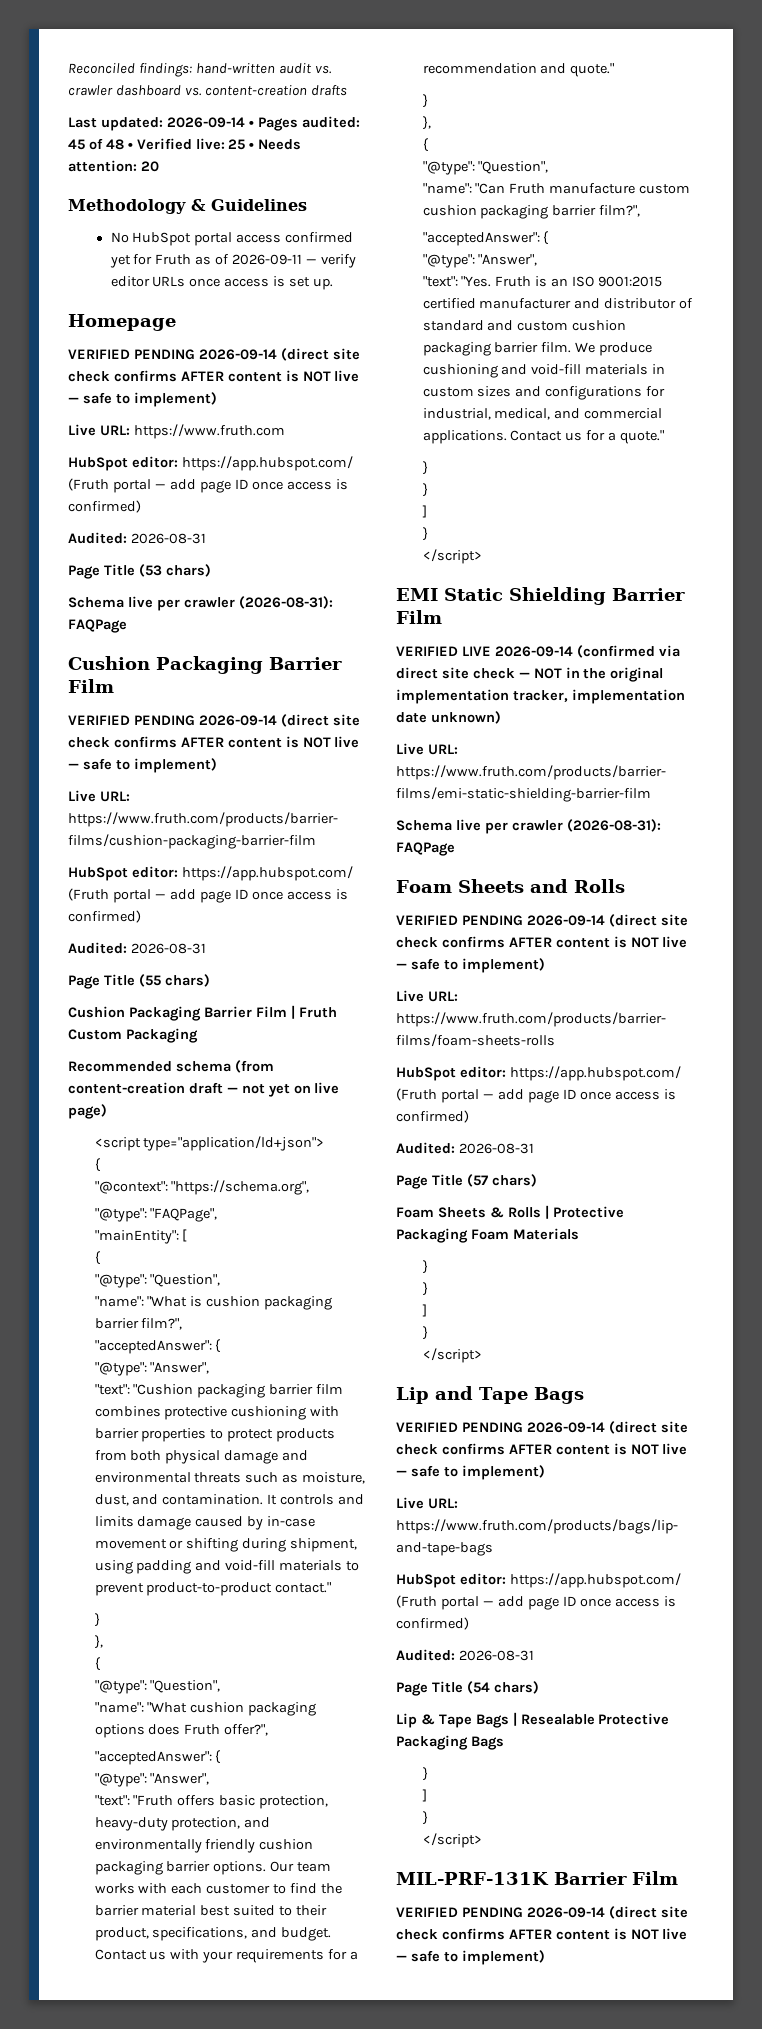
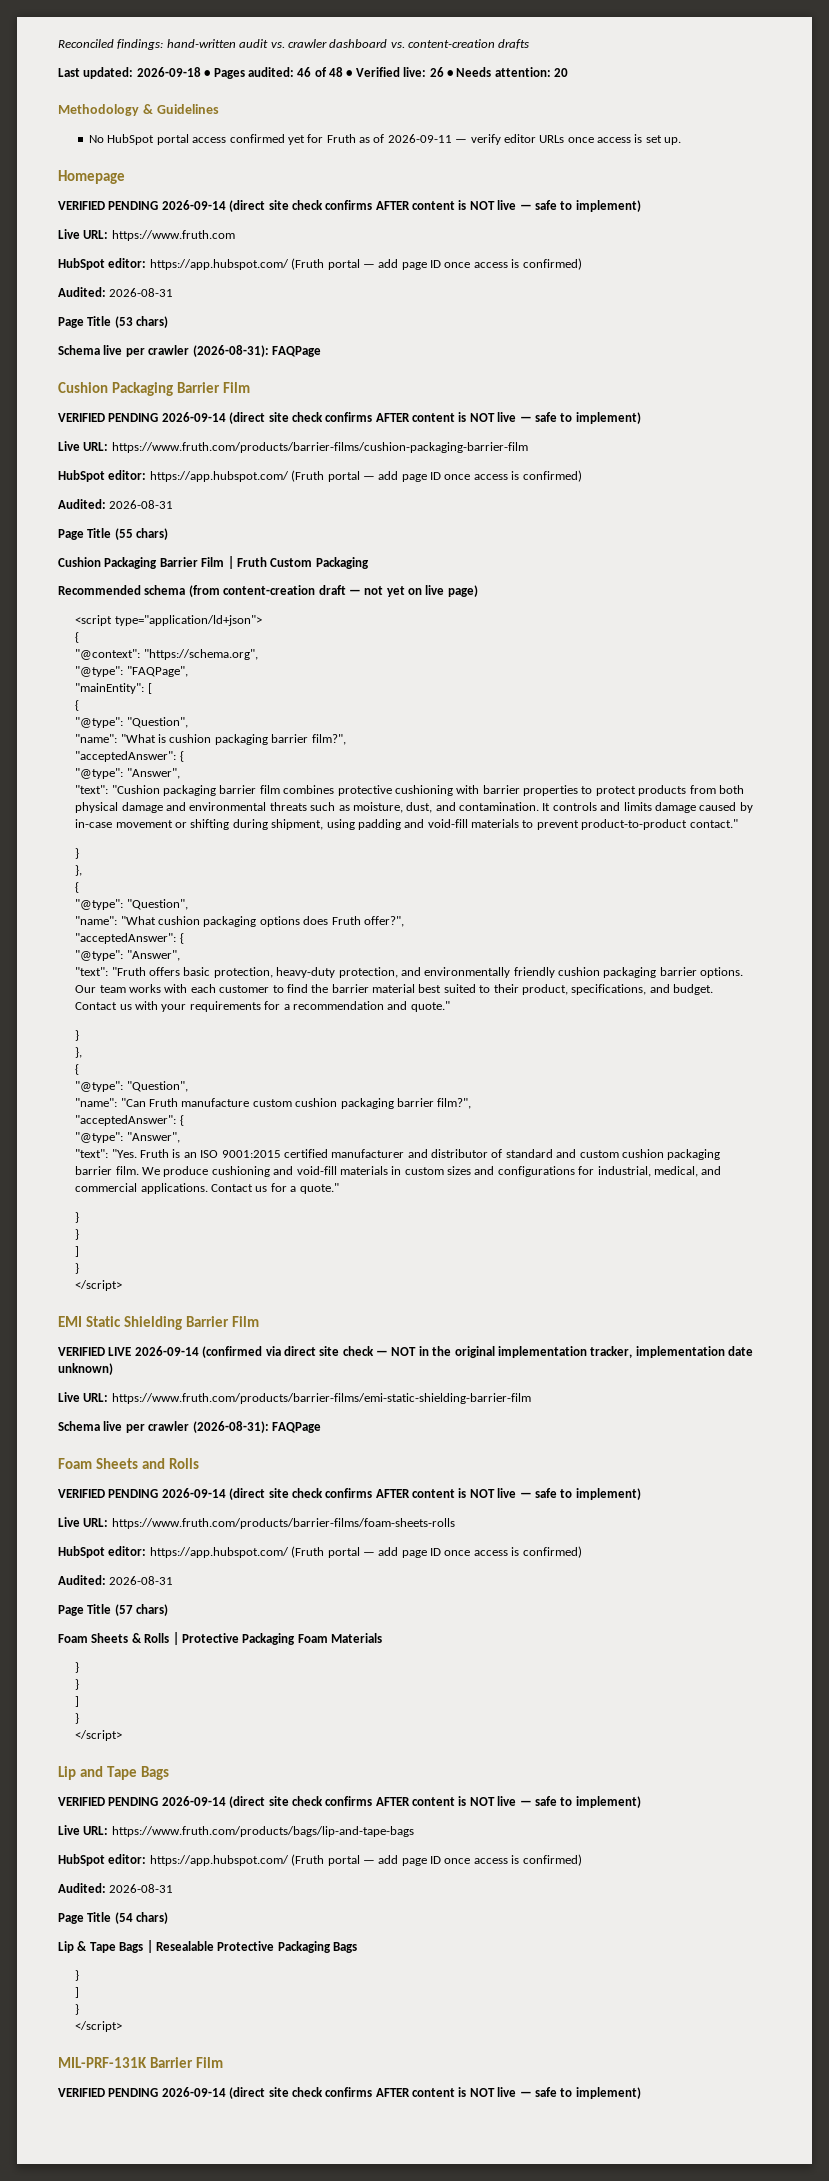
[166,117,245,128] 2026-09-14 -> [136,67,201,77] 2026-09-18
[68,139,85,150] 45 -> [297,67,312,77] 46
[228,139,246,150] 25 -> [429,67,444,77] 26

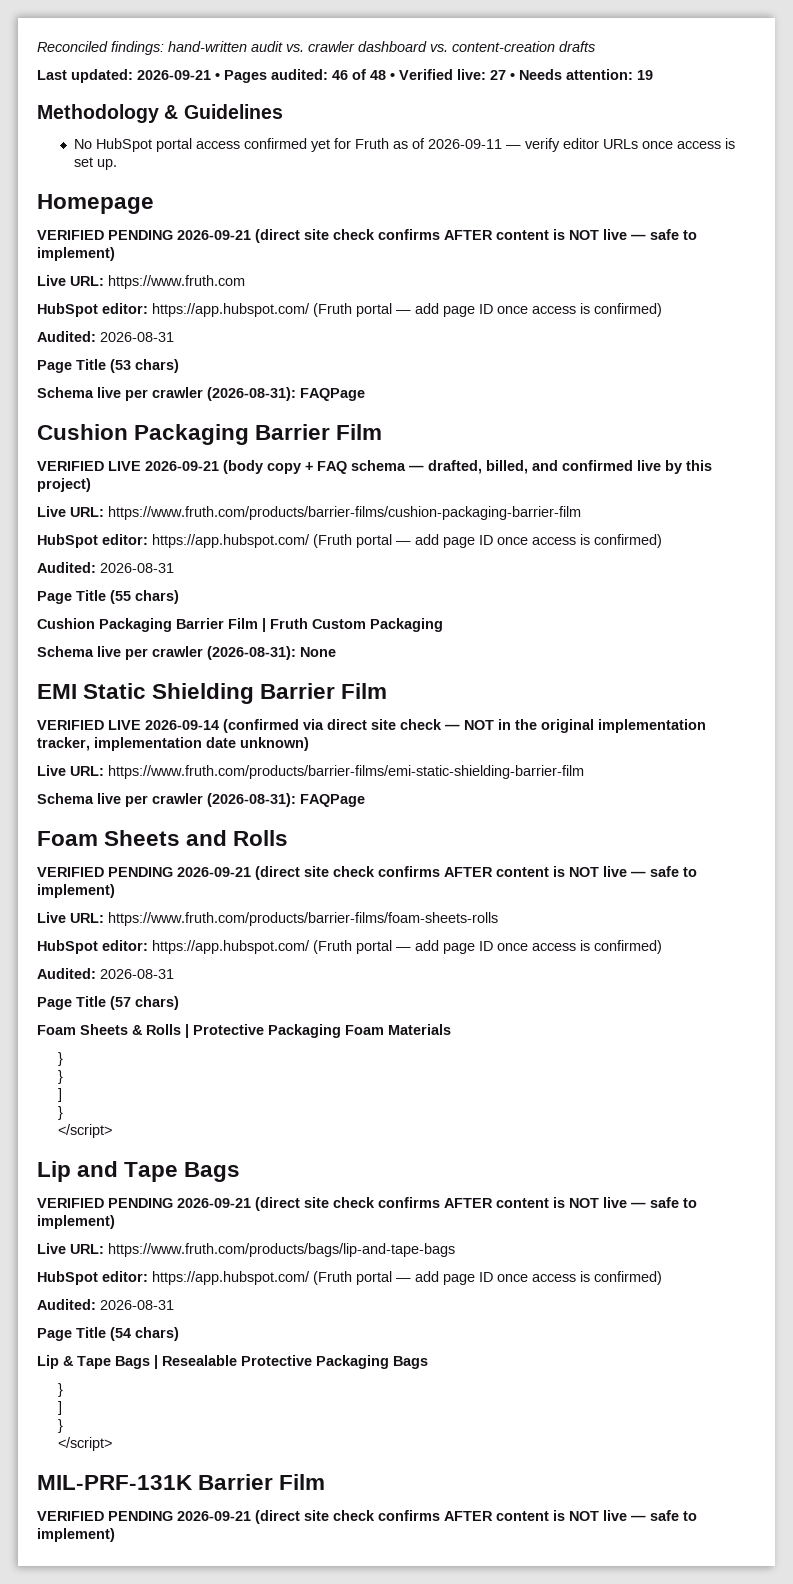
[136,67,201,77] 2026-09-18 -> [137,70,211,80] 2026-09-21
[429,67,444,77] 26 -> [490,70,506,80] 27
[554,68,568,77] 20 -> [637,70,653,80] 19
[161,200,226,210] 2026-09-14 -> [177,230,251,240] 2026-09-21
[108,412,641,424] PENDING 2026-09-14 (direct site check confirms AFTER content is NOT live — safe to implement) -> [108,460,712,474] [37,478,91,492] LIVE 2026-09-21 (body copy + FAQ schema — drafted, billed, and confirmed live by this project)
[58,585,478,597] [75,615,262,626] [75,632,80,643] [75,649,258,660] [75,666,188,677] [75,683,152,694] [75,700,80,711] [75,717,188,728] [75,734,346,745] [75,751,184,762] [75,768,180,779] [75,785,744,796] [75,802,753,813] [75,819,738,830] [75,848,80,859] [75,865,83,876] [75,882,80,893] [75,899,188,910] [75,916,404,927] [75,933,184,944] [75,950,180,961] [75,967,744,978] [75,984,714,995] [75,1001,450,1012] [75,1030,80,1041] [75,1047,83,1058] [75,1064,80,1075] [75,1081,188,1092] [75,1098,472,1109] [75,1115,184,1126] [75,1132,180,1143] [75,1149,721,1160] [75,1166,722,1177] [75,1183,339,1194] [75,1212,80,1223] [75,1229,80,1240] [75,1246,80,1257] [75,1263,80,1274] [75,1280,123,1291] Recommended schema (from content-creation draft — not yet on live page) // <script type="application/ld+json"> // { // "@context": "https://schema.org", // "@type": "FAQPage", // "mainEntity": [ // { // "@type": "Question", // "name": "What is cushion packaging barrier film?", // "acceptedAnswer": { // "@type": "Answer", // "text": "Cushion packaging barrier film combines protective cushioning with barrier properties to protect products from both physical damage and environmental threats such as moisture, dust, and contamination. It controls and limits damage caused by in-case movement or shifting during shipment, using padding and void-fill materials to prevent product-to-product contact." // } // }, // { // "@type": "Question", // "name": "What cushion packaging options does Fruth offer?", // "acceptedAnswer": { // "@type": "Answer", // "text": "Fruth offers basic protection, heavy-duty protection, and environmentally friendly cushion packaging barrier options. Our team works with each customer to find the barrier material best suited to their product, specifications, and budget. Contact us with your requirements for a recommendation and quote." // } // }, // { // "@type": "Question", // "name": "Can Fruth manufacture custom cushion packaging barrier film?", // "acceptedAnswer": { // "@type": "Answer", // "text": "Yes. Fruth is an ISO 9001:2015 certified manufacturer and distributor of standard and custom cushion packaging barrier film. We produce cushioning and void-fill materials in custom sizes and configurations for industrial, medical, and commercial applications. Contact us for a quote." // } // } // ] // } // </script> -> [37,646,336,660] Schema live per crawler (2026-08-31): None
[161,1488,226,1498] 2026-09-14 -> [177,867,251,877] 2026-09-21
[161,1796,226,1806] 2026-09-14 -> [177,1198,251,1208] 2026-09-21
[161,2087,226,2097] 2026-09-14 -> [177,1511,251,1521] 2026-09-21

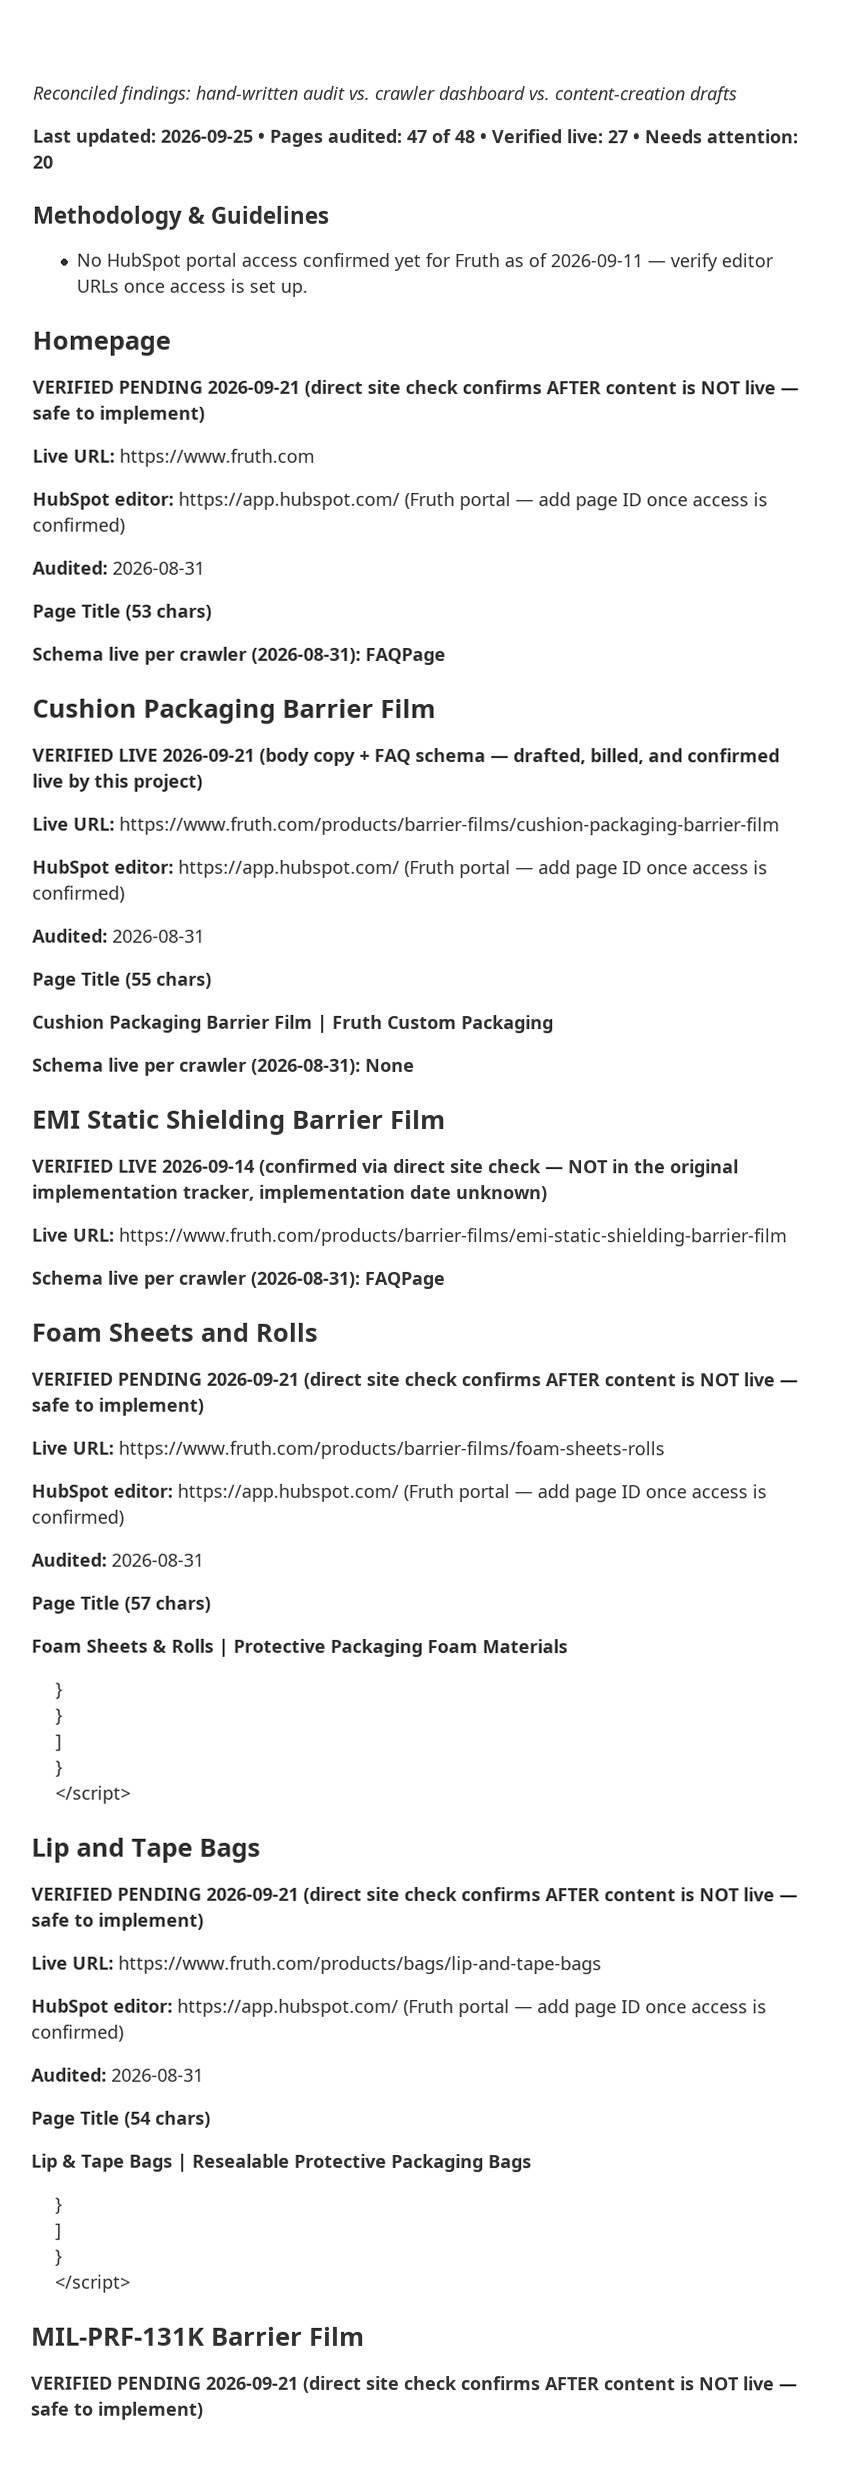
[137,70,211,80] 2026-09-21 -> [160,129,253,143] 2026-09-25
[332,70,348,80] 46 -> [406,129,427,144] 47
[637,70,653,80] 19 -> [32,155,53,169] 20

